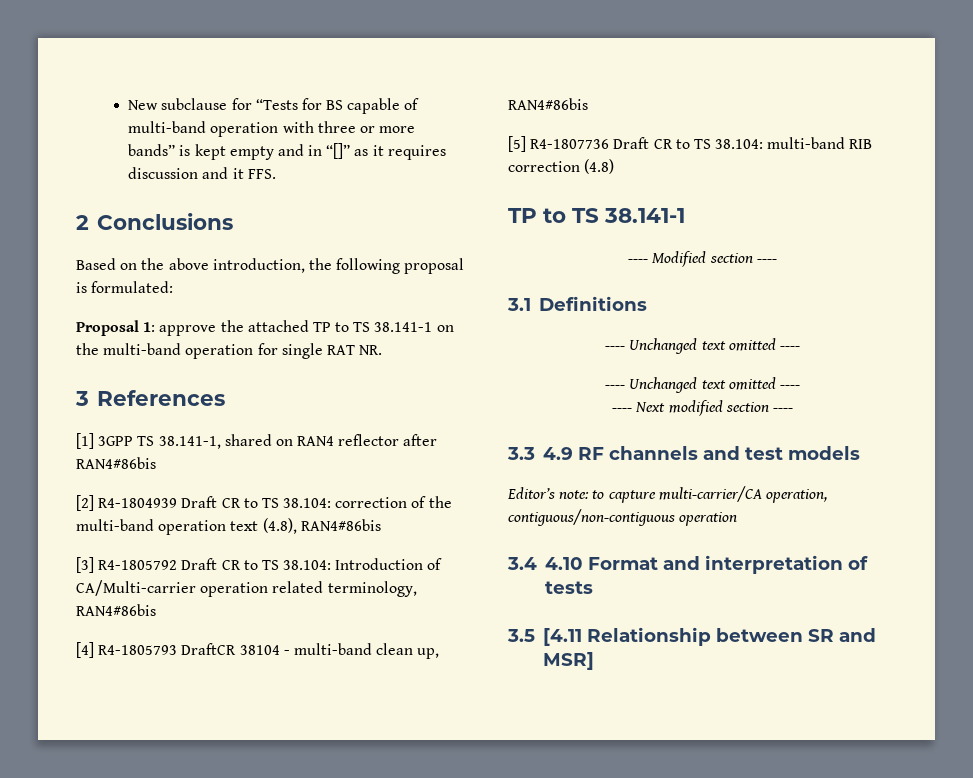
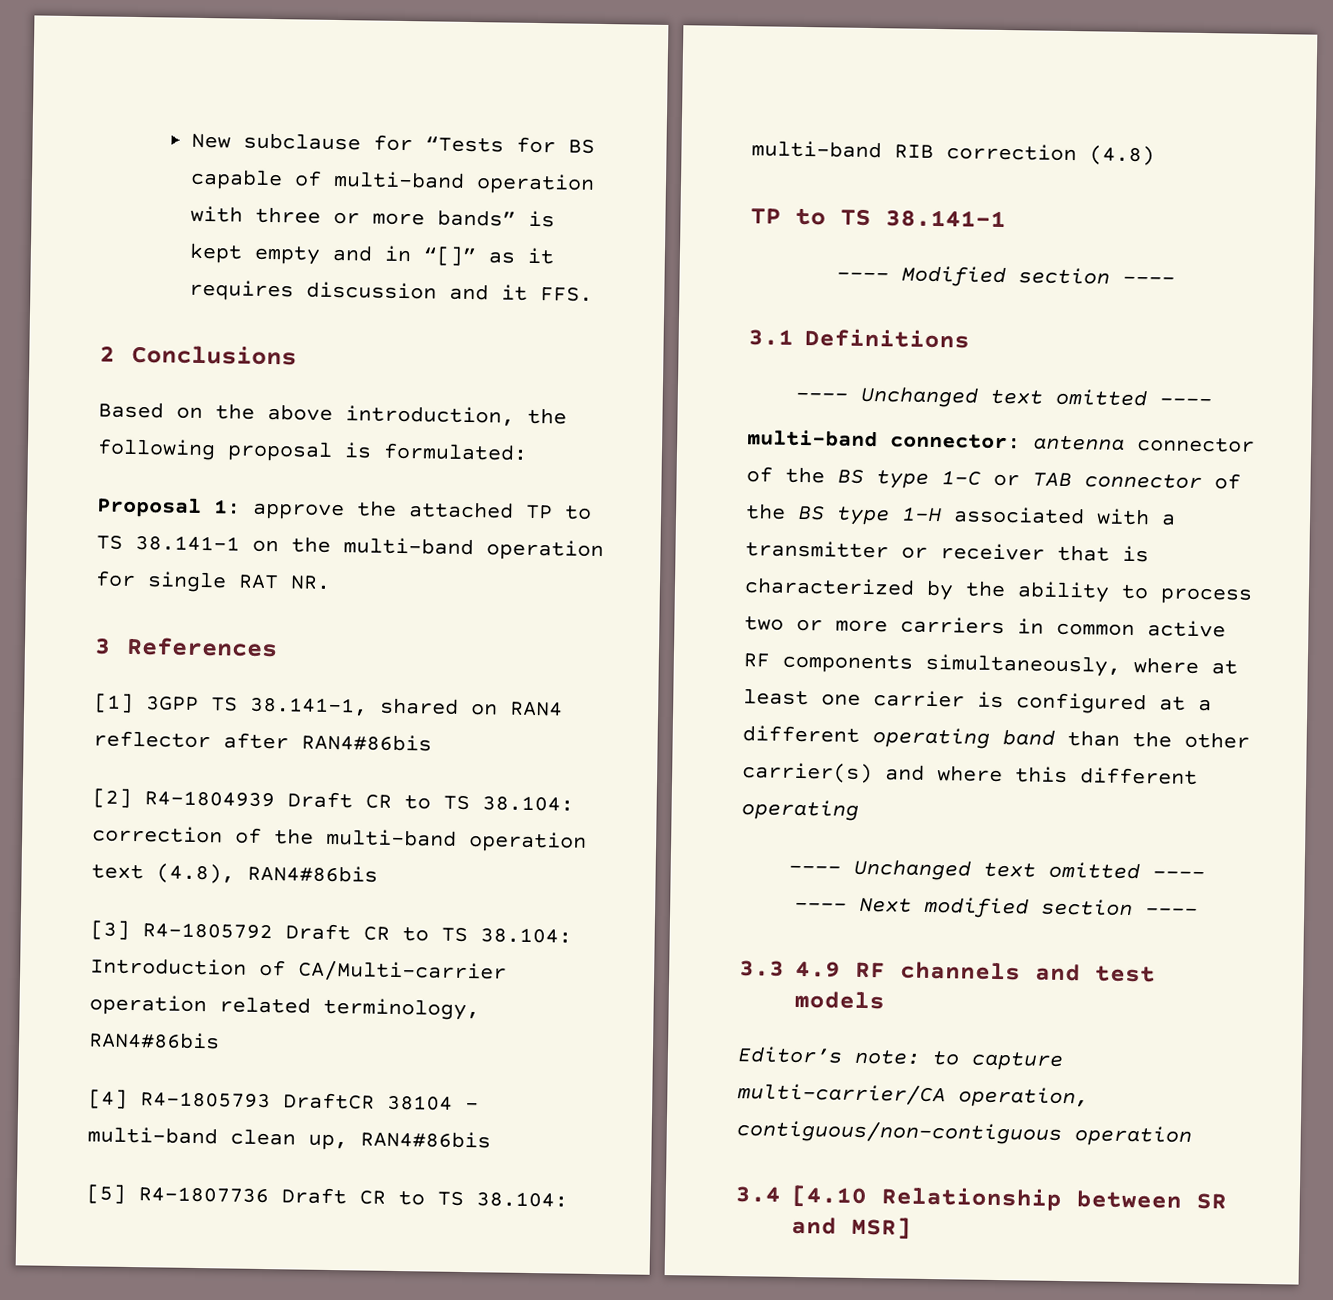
(800, 348) none -> [747,429,1255,453] [746,466,1241,490] [745,503,1176,526] [745,540,1149,563] [744,577,1252,605] [744,616,1226,638] [743,653,1238,677] [743,688,1212,715] [742,725,1250,749] [742,762,1198,785] [741,799,859,821] // multi-band connector: antenna connector of the BS type 1-C or TAB connector of the BS type 1-H associated with a transmitter or receiver that is characterized by the ability to process two or more carriers in common active RF components simultaneously, where at least one carrier is configured at a different operating band than the other carrier(s) and where this different operating
[544,555,868,574] [544,581,593,594] [507,628,582,646] 4.10 Format and interpretation of tests // 3.5 [4.11 -> [791,1184,867,1208] [4.10

